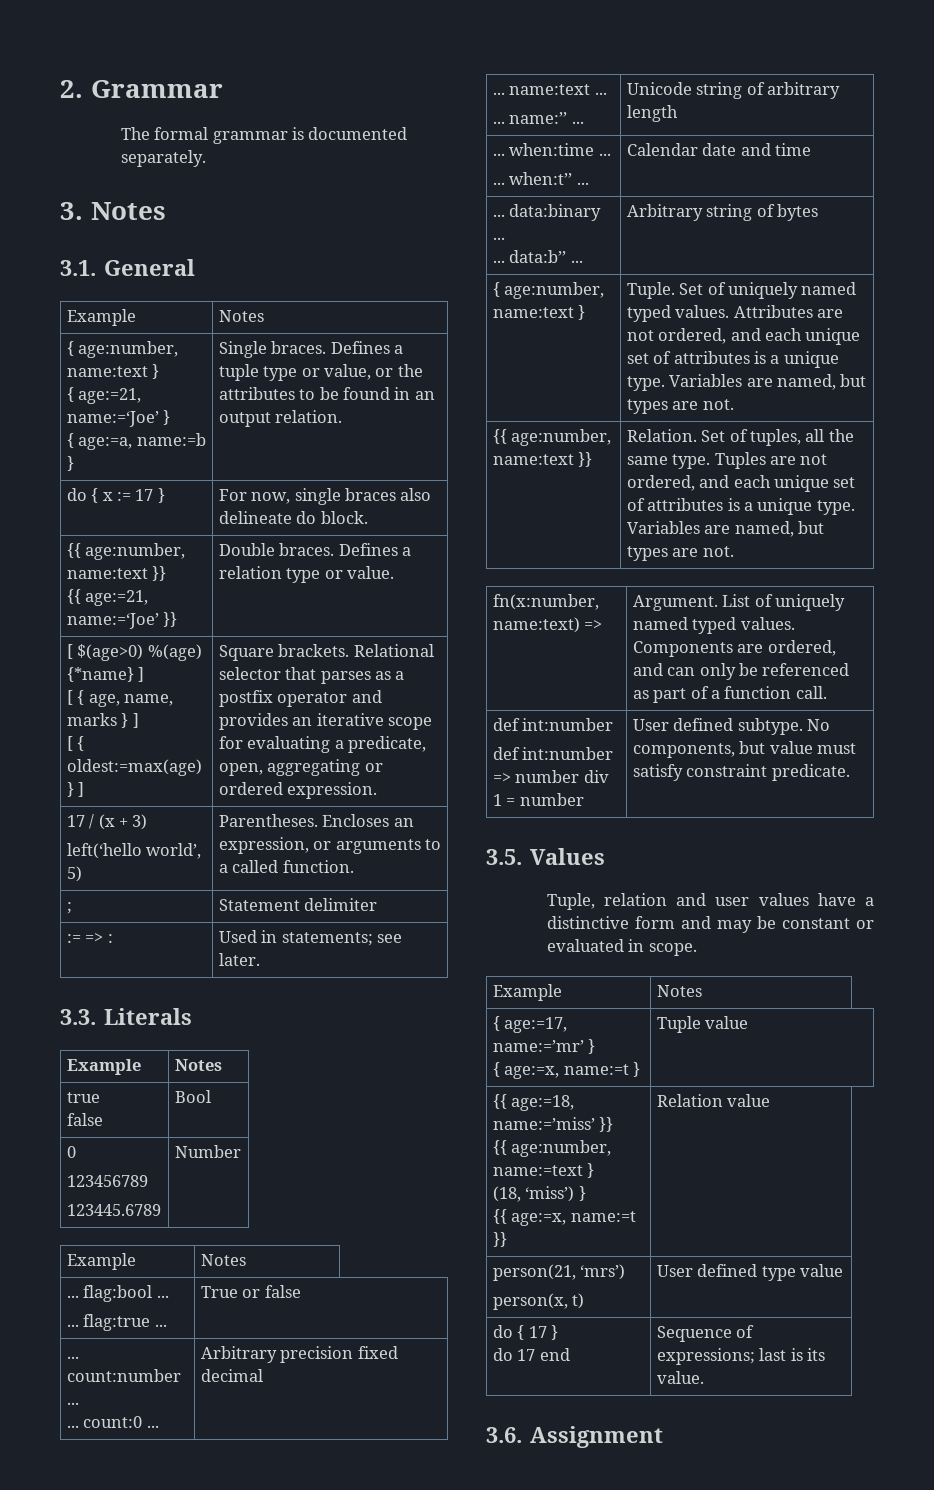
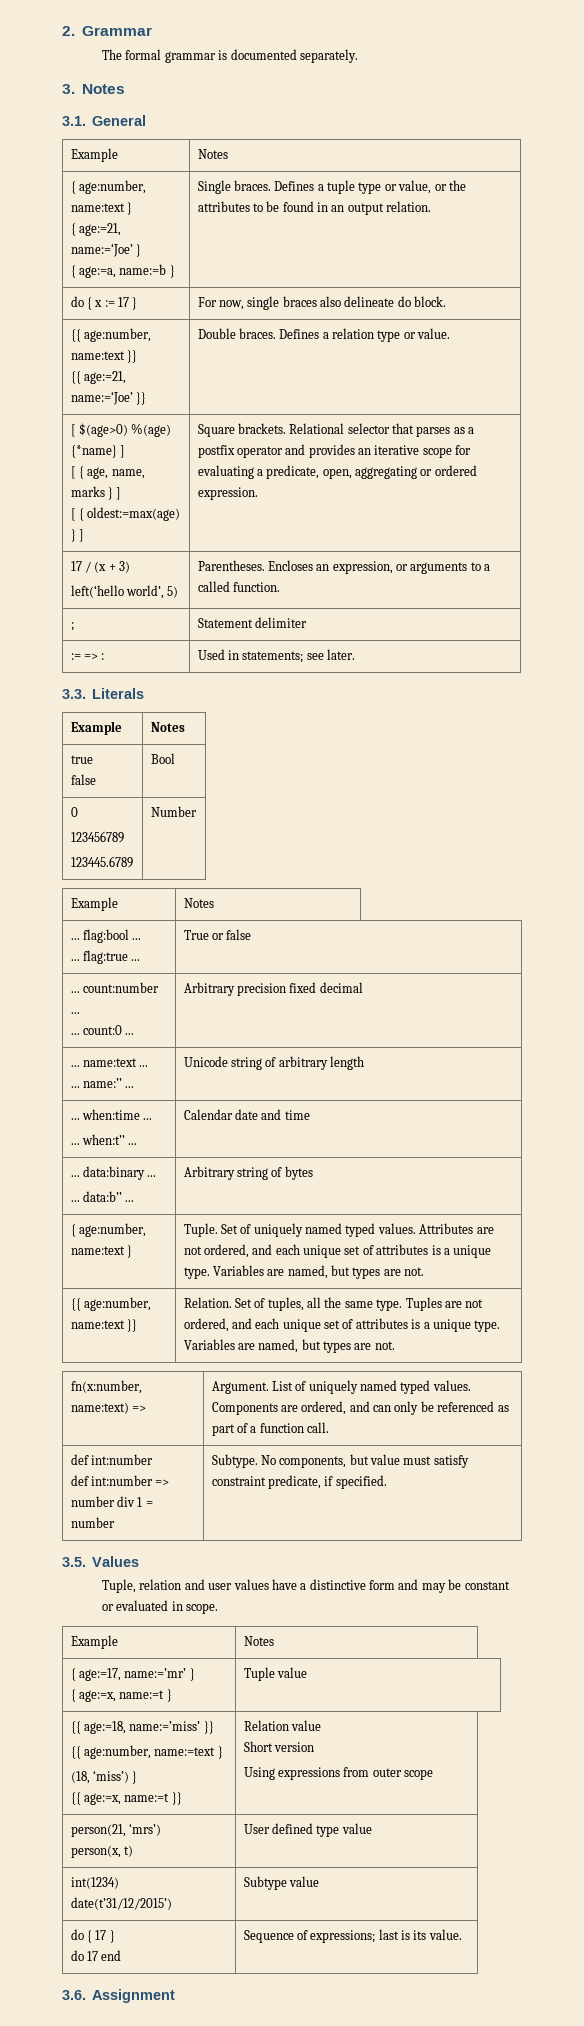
[632,718,803,735] User defined subtype. -> [211,1454,258,1468] Subtype.
[771,764,850,781] predicate. -> [267,1475,387,1489] predicate, if specified.
(771, 1100) none -> [243,1741,314,1752] [243,1767,434,1780] // Short version // Using expressions from outer scope
(844, 1270) none -> [70,1877,119,1889] [70,1897,172,1910] [243,1876,319,1890] // int(1234) // date(t’31/12/2015’) | Subtype value

